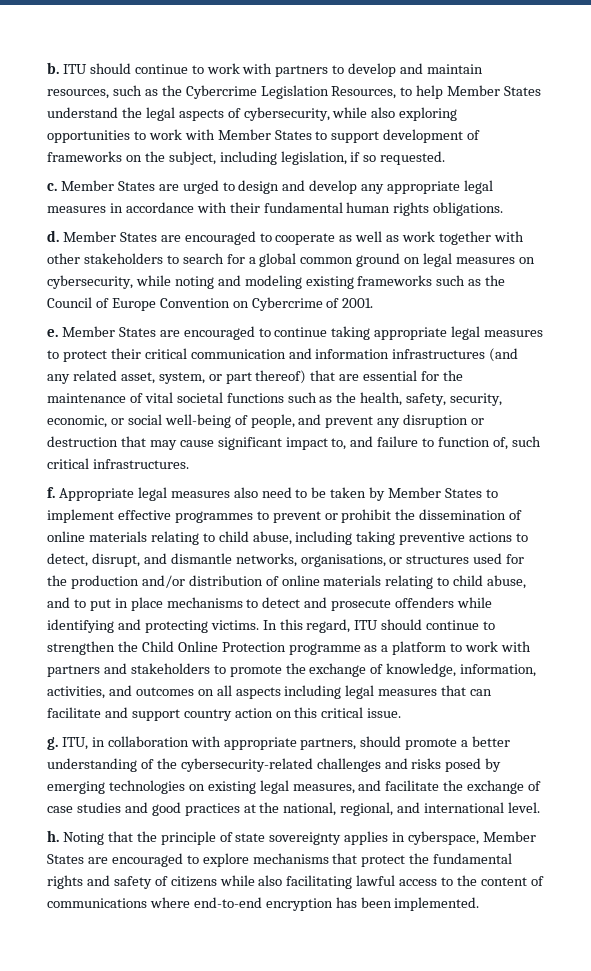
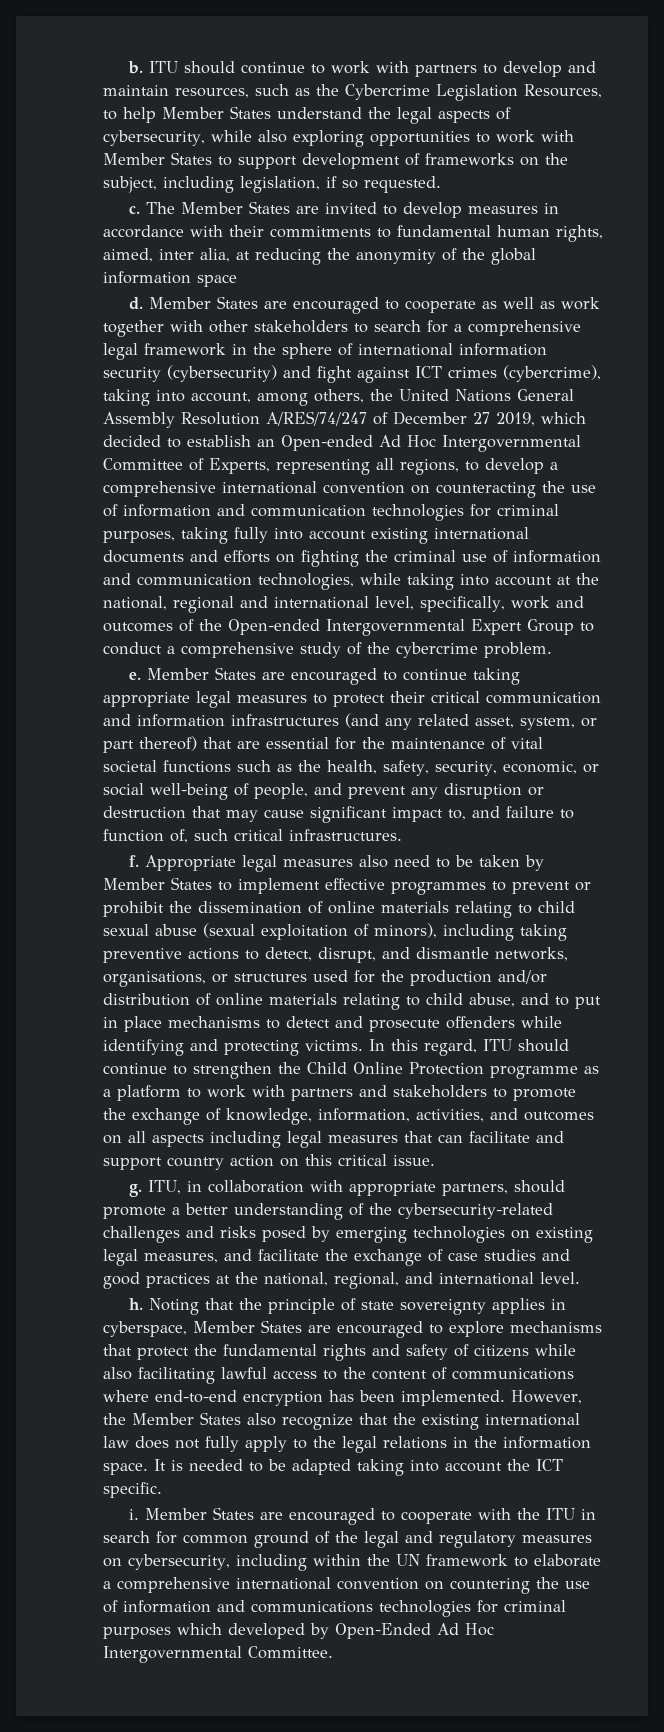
[60,180,494,194] Member States are urged to design and develop any appropriate legal -> [145,201,462,218] The Member States are invited to develop
[263,202,504,216] fundamental human rights obligations. -> [270,225,603,242] [103,248,536,265] [103,271,237,287] commitments to fundamental human rights, aimed, inter alia, at reducing the anonymity of the global information space
[259,253,535,267] [47,275,506,289] [47,297,374,311] global common ground on legal measures on cybersecurity, while noting and modeling existing frameworks such as the Council of Europe Convention on Cybercrime of 2001. -> [468,320,581,336] [103,343,547,360] [103,365,601,383] [103,389,574,406] [103,411,586,428] [103,435,581,452] [103,458,558,475] [103,481,596,498] [103,504,559,521] [103,527,529,544] [103,550,601,567] [103,573,599,590] [103,596,584,613] [103,619,594,636] [103,642,552,658] comprehensive legal framework in the sphere of international information security (cybersecurity) and fight against ICT crimes (cybercrime), taking into account, among others, the United Nations General Assembly Resolution A/RES/74/247 of December 27 2019, which decided to establish an Open-ended Ad Hoc Intergovernmental Committee of Experts, representing all regions, to develop a comprehensive international convention on counteracting the use of information and communication technologies for criminal purposes, taking fully into account existing international documents and efforts on fighting the criminal use of information and communication technologies, while taking into account at the national, regional and international level, specifically, work and outcomes of the Open-ended Intergovernmental Expert Group to conduct a comprehensive study of the cybercrime problem.
[252,531,292,545] abuse, -> [103,923,437,940] sexual abuse (sexual exploitation of minors),
(480, 904) none -> [511,1390,582,1404] [103,1412,580,1430] [103,1436,591,1453] [103,1459,563,1476] [103,1482,162,1498] [128,1507,596,1525] [103,1531,592,1548] [103,1554,601,1571] [103,1577,590,1594] [103,1600,566,1617] [103,1623,494,1639] [103,1646,333,1663] However, the Member States also recognize that the existing international law does not fully apply to the legal relations in the information space. It is needed to be adapted taking into account the ICT specific. // i. Member States are encouraged to cooperate with the ITU in search for common ground of the legal and regulatory measures on cybersecurity, including within the UN framework to elaborate a comprehensive international convention on countering the use of information and communications technologies for criminal purposes which developed by Open-Ended Ad Hoc Intergovernmental Committee.

